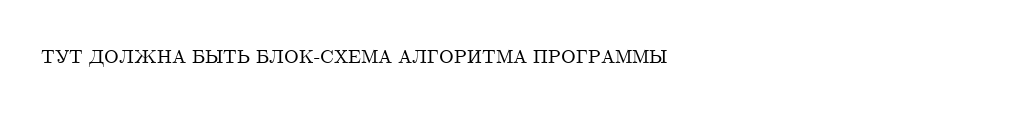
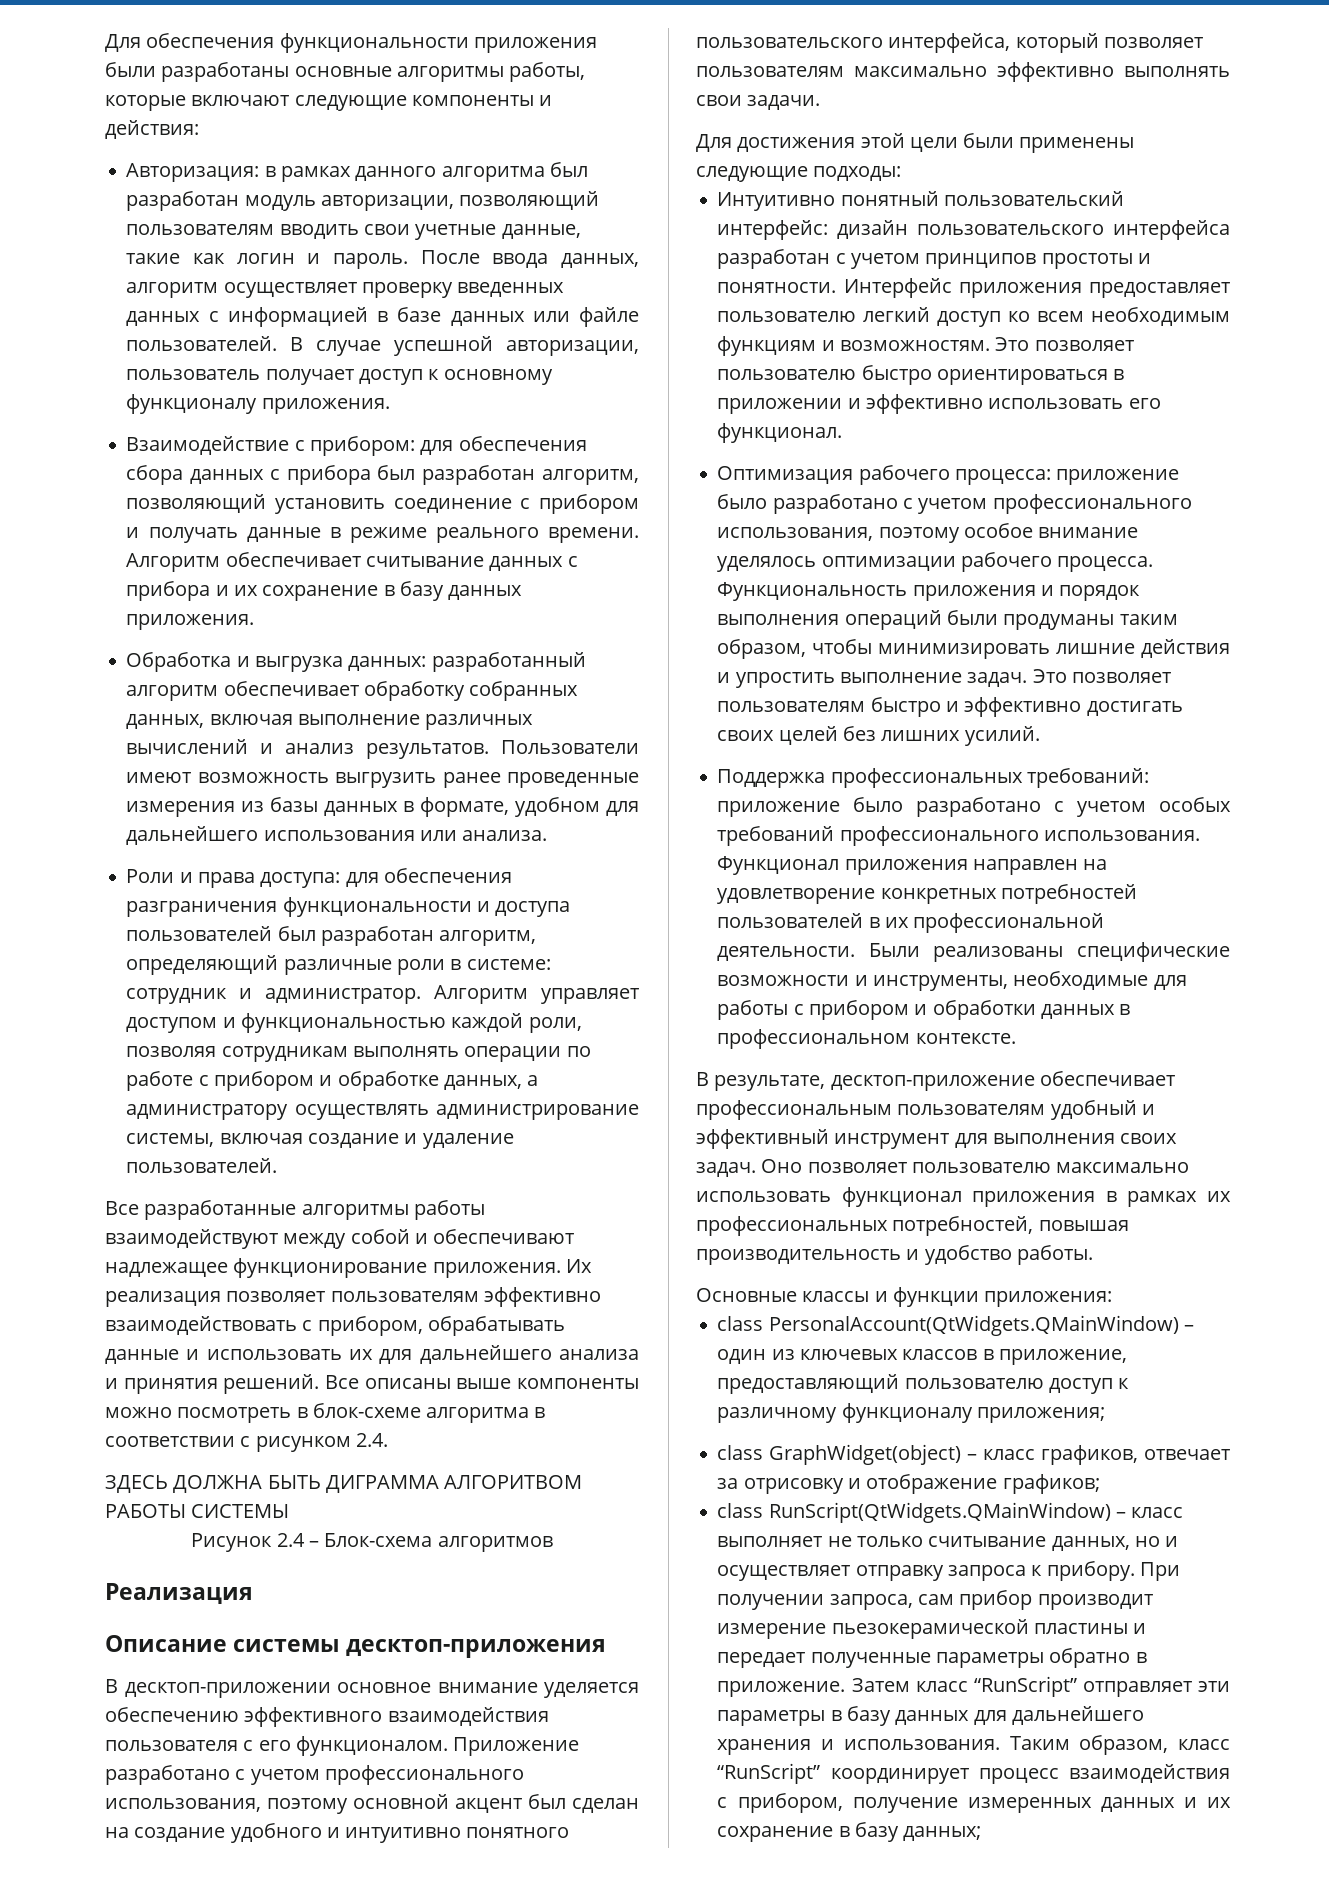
[41,49,667,67] ТУТ ДОЛЖНА БЫТЬ БЛОК-СХЕМА АЛГОРИТМА ПРОГРАММЫ -> [105,33,597,53] [105,62,586,82] [105,95,553,111] [105,120,199,139] [126,162,588,182] [126,191,600,211] [126,224,581,240] [126,250,639,269] [126,282,565,298] [126,307,639,327] [126,336,639,356] [126,369,553,385] [126,394,390,414] [126,436,587,456] [126,465,639,485] [126,494,639,514] [126,527,639,543] [126,552,578,572] [126,581,523,601] [126,614,255,630] [126,652,586,672] [126,681,579,701] [126,714,534,730] [126,739,639,759] [126,772,639,788] [126,797,639,817] [126,826,548,845] [126,868,512,888] [126,897,571,917] [126,926,537,946] [126,955,551,975] [126,985,639,1004] [126,1013,582,1033] [126,1046,591,1062] [126,1071,539,1091] [126,1104,639,1120] [126,1133,514,1149] [126,1158,278,1173] [105,1200,485,1220] [105,1229,575,1249] [105,1258,592,1278] [105,1287,601,1307] [105,1316,565,1336] [105,1345,640,1364] [105,1374,639,1394] [105,1403,546,1423] [105,1433,388,1452] [105,1475,583,1493] [105,1504,290,1518] [191,1533,553,1552] [105,1583,253,1604] [105,1635,607,1658] [105,1679,639,1698] [105,1707,549,1727] [105,1736,580,1756] [105,1765,524,1785] [105,1794,639,1814] [105,1823,570,1843] [696,33,1203,53] [696,62,1230,82] [696,95,821,110] [696,133,1135,153] [696,166,902,182] [717,191,1124,211] [717,220,1230,240] [717,249,1151,269] [717,278,1230,298] [717,307,1230,327] [717,336,1134,356] [717,365,1125,385] [717,394,1161,414] [717,423,843,443] [717,465,1180,485] [717,494,1192,514] [717,523,1139,543] [717,552,1154,572] [717,582,1141,601] [717,610,1178,630] [717,639,1230,659] [717,669,1171,688] [717,697,1183,717] [717,726,1040,746] [717,768,1149,788] [717,797,1231,817] [717,826,1200,846] [717,856,1108,875] [717,884,1137,904] [717,913,1105,933] [717,942,1230,962] [717,971,1187,991] [717,1000,1131,1020] [717,1029,1016,1049] [696,1071,1175,1091] [696,1100,1155,1120] [696,1129,1178,1149] [696,1159,1190,1177] [696,1187,1231,1207] [696,1216,1129,1236] [696,1245,1093,1265] [696,1287,1113,1307] [717,1315,1194,1336] [717,1349,1127,1365] [717,1374,1130,1394] [717,1403,1105,1423] [717,1444,1230,1465] [717,1474,1100,1494] [717,1502,1184,1523] [717,1536,1179,1551] [717,1561,1180,1581] [717,1590,1153,1610] [717,1619,1147,1639] [717,1648,1147,1668] [717,1676,1230,1697] [717,1706,1144,1726] [717,1735,1230,1755] [717,1763,1230,1784] [717,1793,1231,1813] [717,1822,982,1842] Для обеспечения функциональности приложения были разработаны основные алгоритмы работы, которые включают следующие компоненты и действия: // Авторизация: в рамках данного алгоритма был разработан модуль авторизации, позволяющий пользователям вводить свои учетные данные, такие как логин и пароль. После ввода данных, алгоритм осуществляет проверку введенных данных с информацией в базе данных или файле пользователей. В случае успешной авторизации, пользователь получает доступ к основному функционалу приложения. // Взаимодействие с прибором: для обеспечения сбора данных с прибора был разработан алгоритм, позволяющий установить соединение с прибором и получать данные в режиме реального времени. Алгоритм обеспечивает считывание данных с прибора и их сохранение в базу данных приложения. // Обработка и выгрузка данных: разработанный алгоритм обеспечивает обработку собранных данных, включая выполнение различных вычислений и анализ результатов. Пользователи имеют возможность выгрузить ранее проведенные измерения из базы данных в формате, удобном для дальнейшего использования или анализа. // Роли и права доступа: для обеспечения разграничения функциональности и доступа пользователей был разработан алгоритм, определяющий различные роли в системе: сотрудник и администратор. Алгоритм управляет доступом и функциональностью каждой роли, позволяя сотрудникам выполнять операции по работе с прибором и обработке данных, а администратору осуществлять администрирование системы, включая создание и удаление пользователей. // Все разработанные алгоритмы работы взаимодействуют между собой и обеспечивают надлежащее функционирование приложения. Их реализация позволяет пользователям эффективно взаимодействовать с прибором, обрабатывать данные и использовать их для дальнейшего анализа и принятия решений. Все описаны выше компоненты можно посмотреть в блок-схеме алгоритма в соответствии с рисунком 2.4. // ЗДЕСЬ ДОЛЖНА БЫТЬ ДИГРАММА АЛГОРИТВОМ РАБОТЫ СИСТЕМЫ // Рисунок 2.4 – Блок-схема алгоритмов // Реализация // Описание системы десктоп-приложения // В десктоп-приложении основное внимание уделяется обеспечению эффективного взаимодействия пользователя с его функционалом. Приложение разработано с учетом профессионального использования, поэтому основной акцент был сделан на создание удобного и интуитивно понятного пользовательского интерфейса, который позволяет пользователям максимально эффективно выполнять свои задачи. // Для достижения этой цели были применены следующие подходы: // Интуитивно понятный пользовательский интерфейс: дизайн пользовательского интерфейса разработан с учетом принципов простоты и понятности. Интерфейс приложения предоставляет пользователю легкий доступ ко всем необходимым функциям и возможностям. Это позволяет пользователю быстро ориентироваться в приложении и эффективно использовать его функционал. // Оптимизация рабочего процесса: приложение было разработано с учетом профессионального использования, поэтому особое внимание уделялось оптимизации рабочего процесса. Функциональность приложения и порядок выполнения операций были продуманы таким образом, чтобы минимизировать лишние действия и упростить выполнение задач. Это позволяет пользователям быстро и эффективно достигать своих целей без лишних усилий. // Поддержка профессиональных требований: приложение было разработано с учетом особых требований профессионального использования. Функционал приложения направлен на удовлетворение конкретных потребностей пользователей в их профессиональной деятельности. Были реализованы специфические возможности и инструменты, необходимые для работы с прибором и обработки данных в профессиональном контексте. // В результате, десктоп-приложение обеспечивает профессиональным пользователям удобный и эффективный инструмент для выполнения своих задач. Оно позволяет пользователю максимально использовать функционал приложения в рамках их профессиональных потребностей, повышая производительность и удобство работы. // Основные классы и функции приложения: // class PersonalAccount(QtWidgets.QMainWindow) – один из ключевых классов в приложение, предоставляющий пользователю доступ к различному функционалу приложения; // class GraphWidget(object) – класс графиков, отвечает за отрисовку и отображение графиков; // class RunScript(QtWidgets.QMainWindow) – класс выполняет не только считывание данных, но и осуществляет отправку запроса к прибору. При получении запроса, сам прибор производит измерение пьезокерамической пластины и передает полученные параметры обратно в приложение. Затем класс “RunScript” отправляет эти параметры в базу данных для дальнейшего хранения и использования. Таким образом, класс “RunScript” координирует процесс взаимодействия с прибором, получение измеренных данных и их сохранение в базу данных;

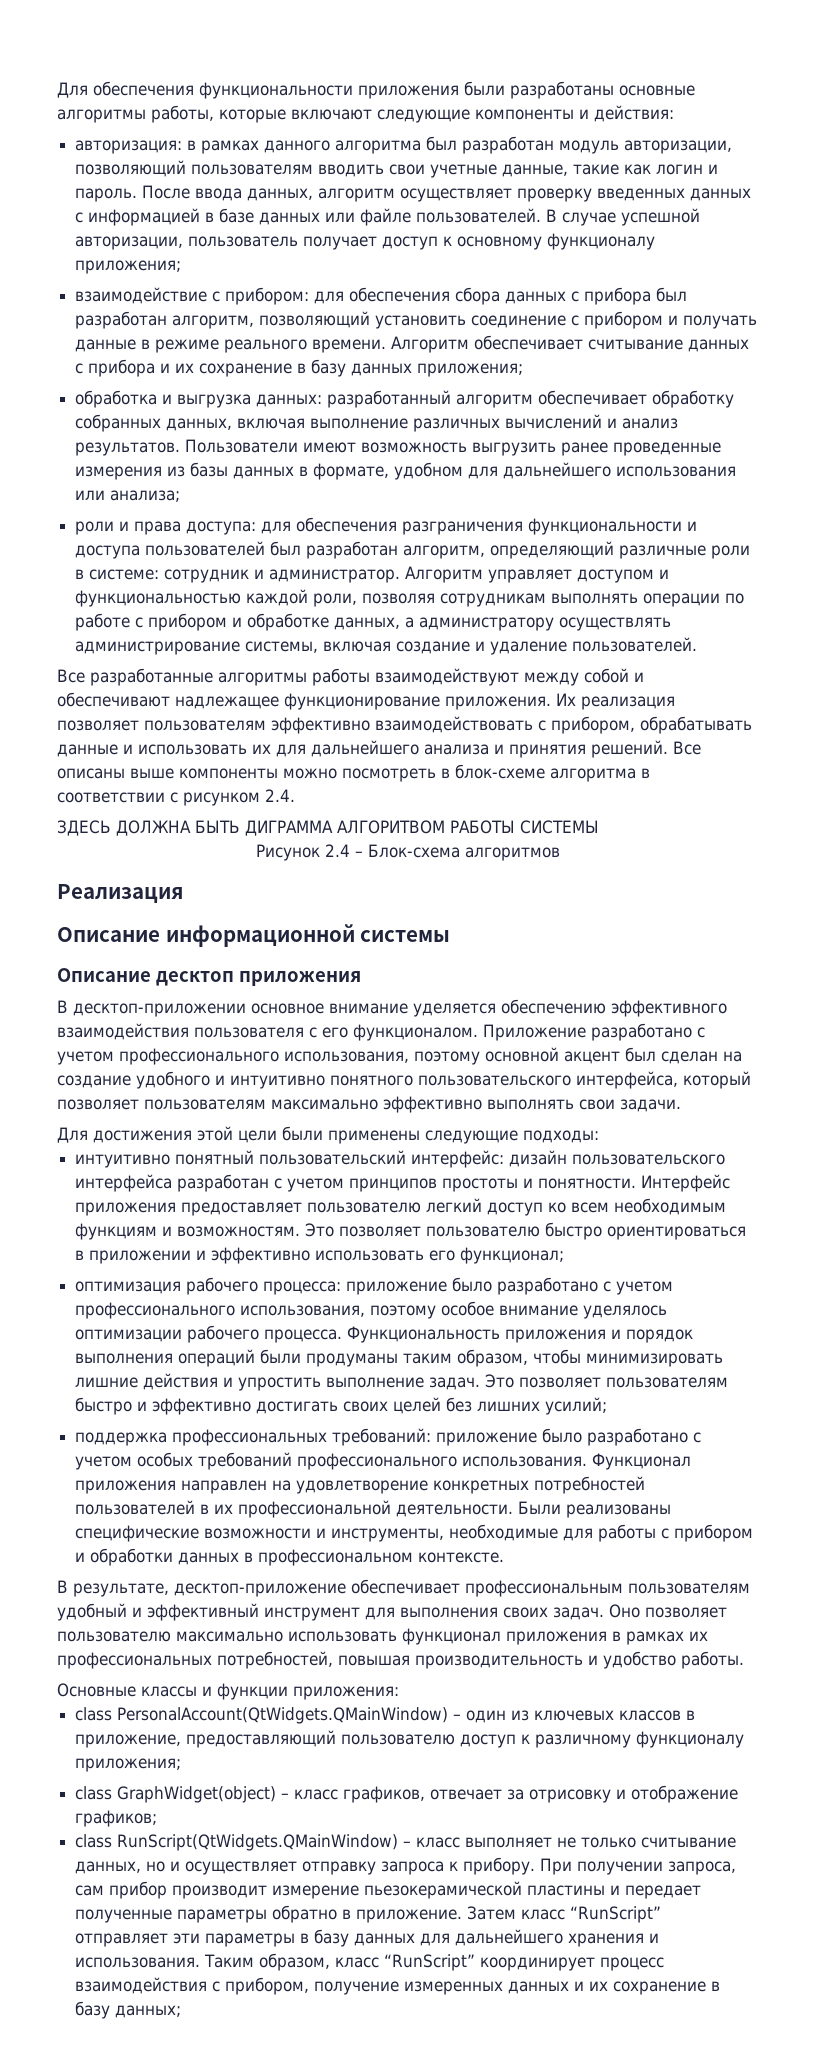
[126,163,260,182] Авторизация: -> [75,140,183,154] авторизация:
[261,398,390,414] [126,436,290,455] приложения. // Взаимодействие -> [75,260,182,274] [75,287,208,304] приложения; // взаимодействие
[126,614,255,630] [126,652,232,672] приложения. // Обработка -> [417,363,524,377] [75,390,158,408] приложения; // обработка
[462,830,548,841] [126,869,175,883] анализа. // Роли -> [110,490,181,502] [75,521,115,535] анализа; // роли
(227, 1643) none -> [165,924,355,947] информационной
[346,1639,607,1658] десктоп-приложения -> [57,968,361,986] // Описание десктоп приложения
[717,192,836,211] Интуитивно -> [75,1154,171,1168] интуитивно
[717,423,843,443] [717,466,854,484] функционал. // Оптимизация -> [460,1247,565,1264] [75,1281,182,1294] функционал; // оптимизация
[964,726,1040,746] [717,769,826,788] усилий. // Поддержка -> [545,1397,608,1415] [75,1432,168,1446] усилий; // поддержка

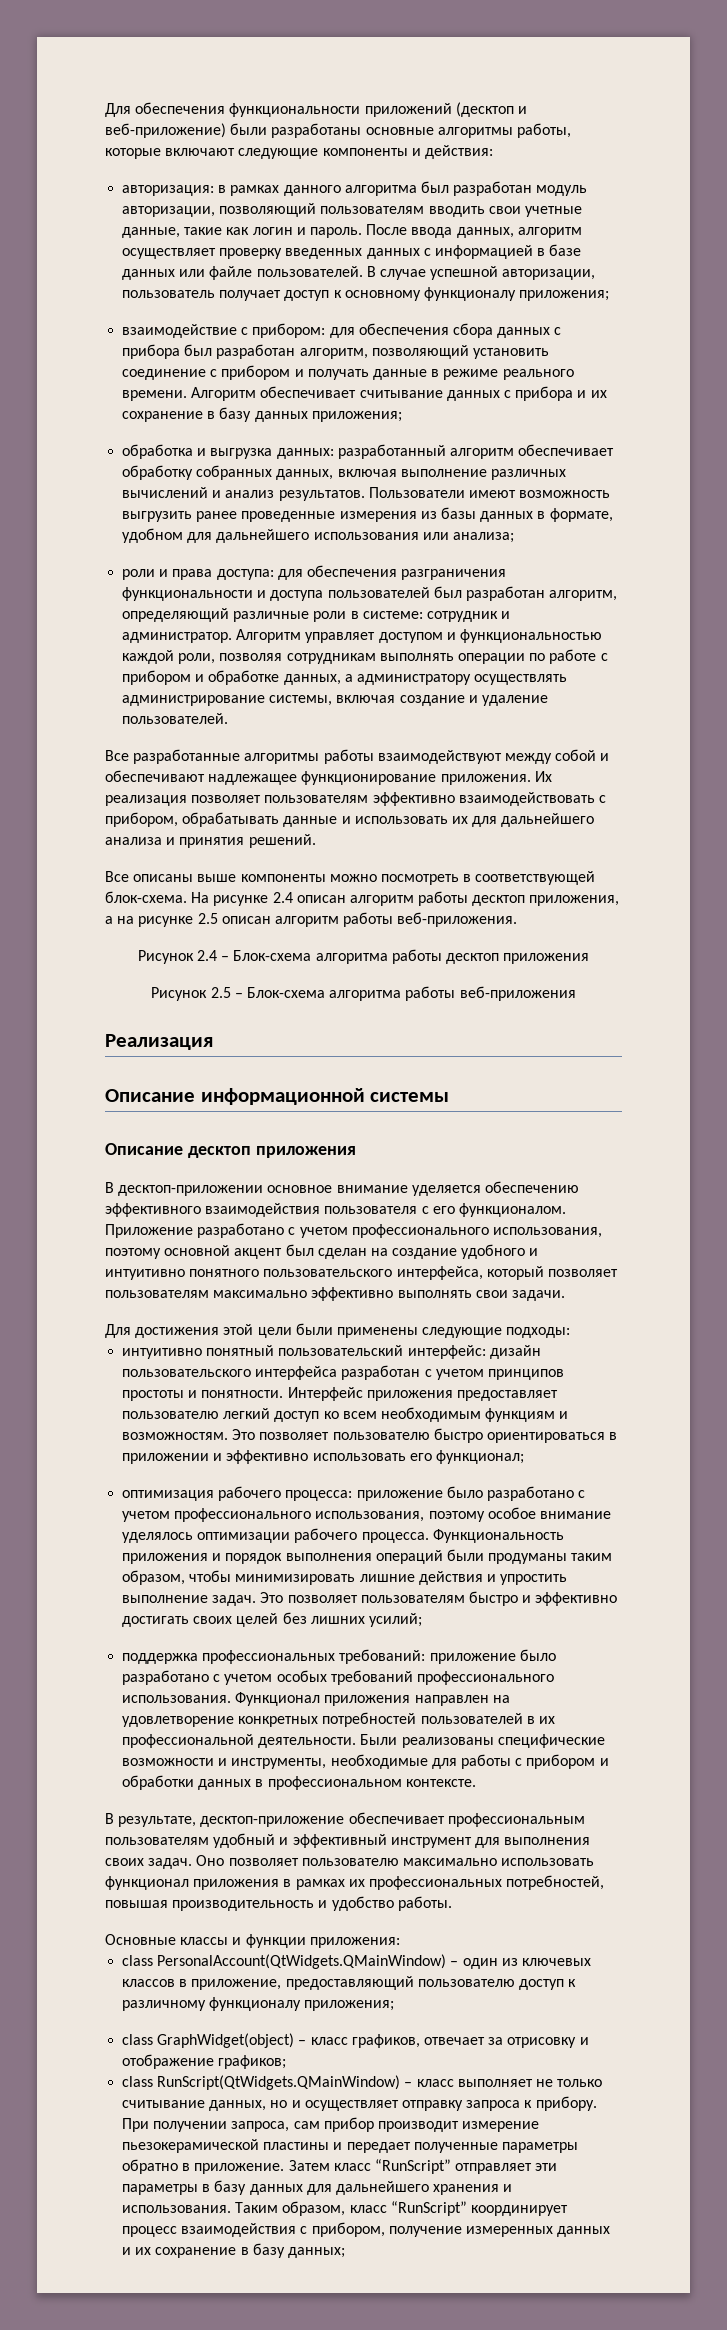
[358,85,459,99] приложения -> [364,102,527,117] [105,123,226,138] приложений (десктоп и веб-приложение)
(668, 749) none -> (316, 841) //
[455,764,650,782] [57,789,295,806] [57,820,599,836] [255,844,560,861] блок-схеме алгоритма в соответствии с рисунком 2.4. // ЗДЕСЬ ДОЛЖНА БЫТЬ ДИГРАММА АЛГОРИТВОМ РАБОТЫ СИСТЕМЫ // Рисунок 2.4 – Блок-схема алгоритмов -> [475,871,596,885] [105,891,620,906] [105,912,518,927] [137,949,590,964] [151,986,576,1001] соответствующей блок-схема. На рисунке 2.4 описан алгоритм работы десктоп приложения, а на рисунке 2.5 описан алгоритм работы веб-приложения. // Рисунок 2.4 – Блок-схема алгоритма работы десктоп приложения // Рисунок 2.5 – Блок-схема алгоритма работы веб-приложения

